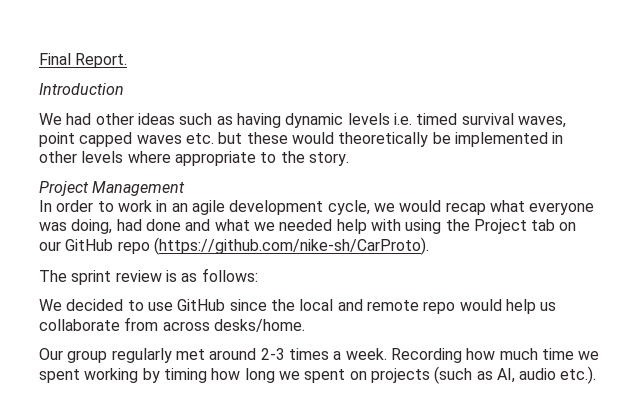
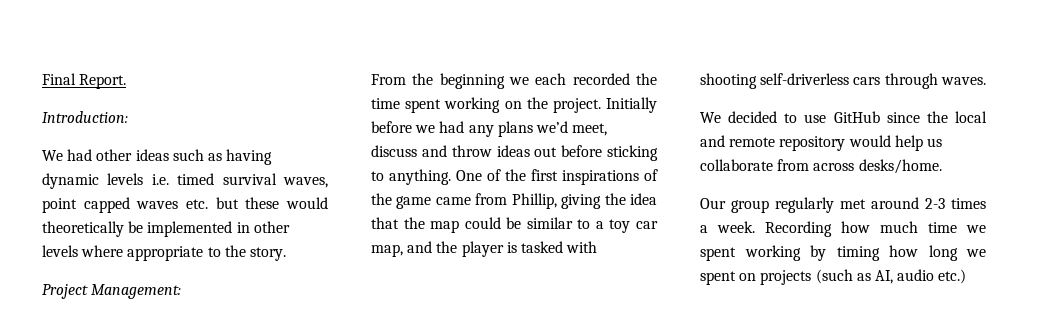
[39,83,124,95] Introduction -> [42,111,128,123] Introduction:
[92,181,186,196] [39,200,595,215] [39,219,577,234] [39,237,429,255] [39,268,258,285] Management // In order to work in an agile development cycle, we would recap what everyone was doing, had done and what we needed help with using the Project tab on our GitHub repo (https://github.com/nike-sh/CarProto). // The sprint review is as follows: -> [91,284,182,299] [371,73,657,89] [371,97,657,113] [371,121,608,137] [371,145,658,161] [371,169,658,185] [371,193,657,209] [371,217,658,233] [371,241,598,257] [700,73,986,89] Management: // From the beginning we each recorded the time spent working on the project. Initially before we had any plans we’d meet, discuss and throw ideas out before sticking to anything. One of the first inspirations of the game came from Phillip, giving the idea that the map could be similar to a toy car map, and the player is tasked with shooting self-driverless cars through waves.
[423,301,456,314] repo -> [779,136,846,151] repository
[560,366,597,384] etc.). -> [938,269,967,284] etc.)

